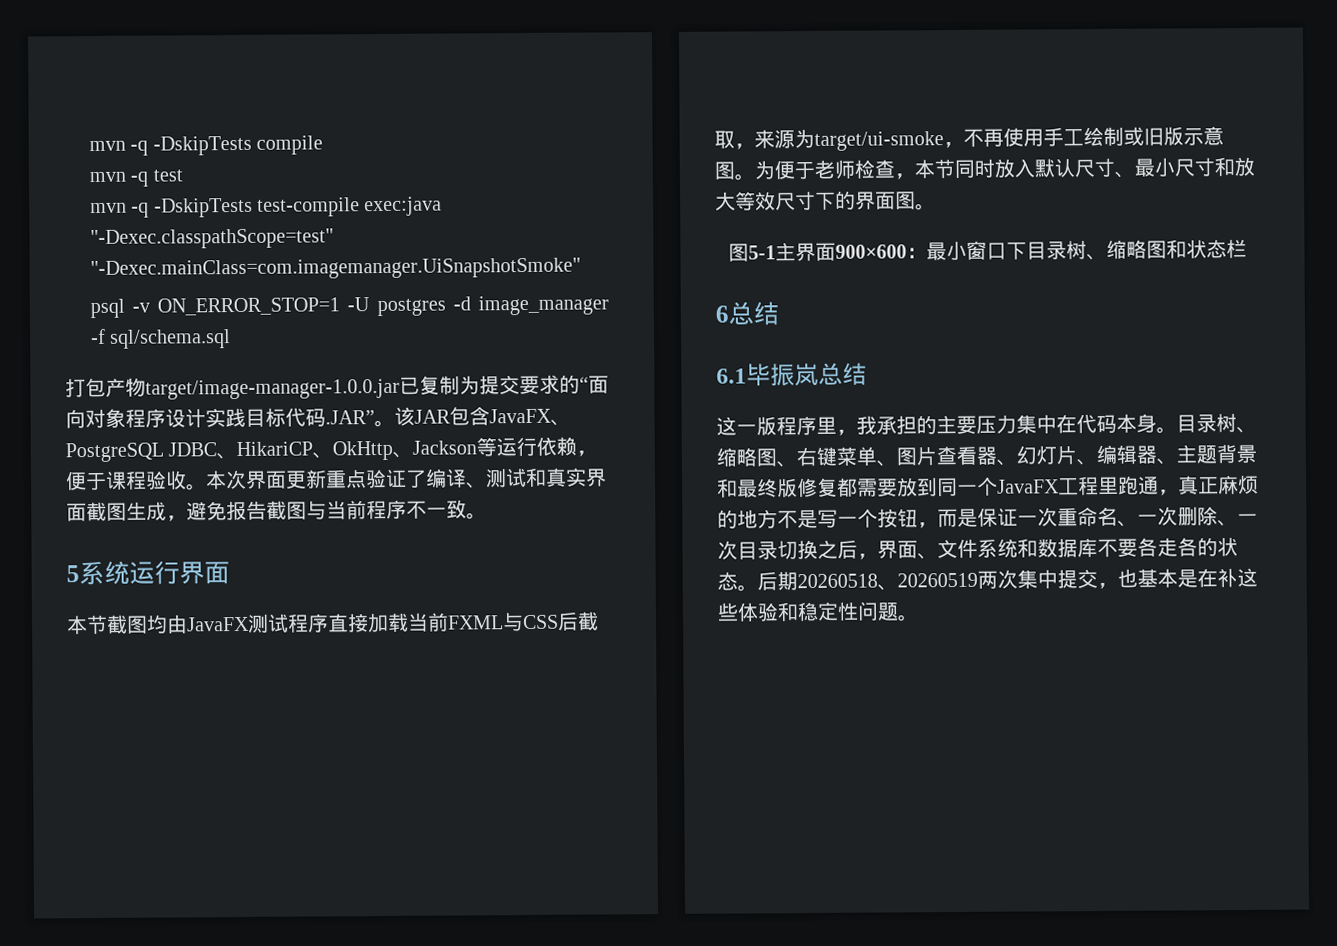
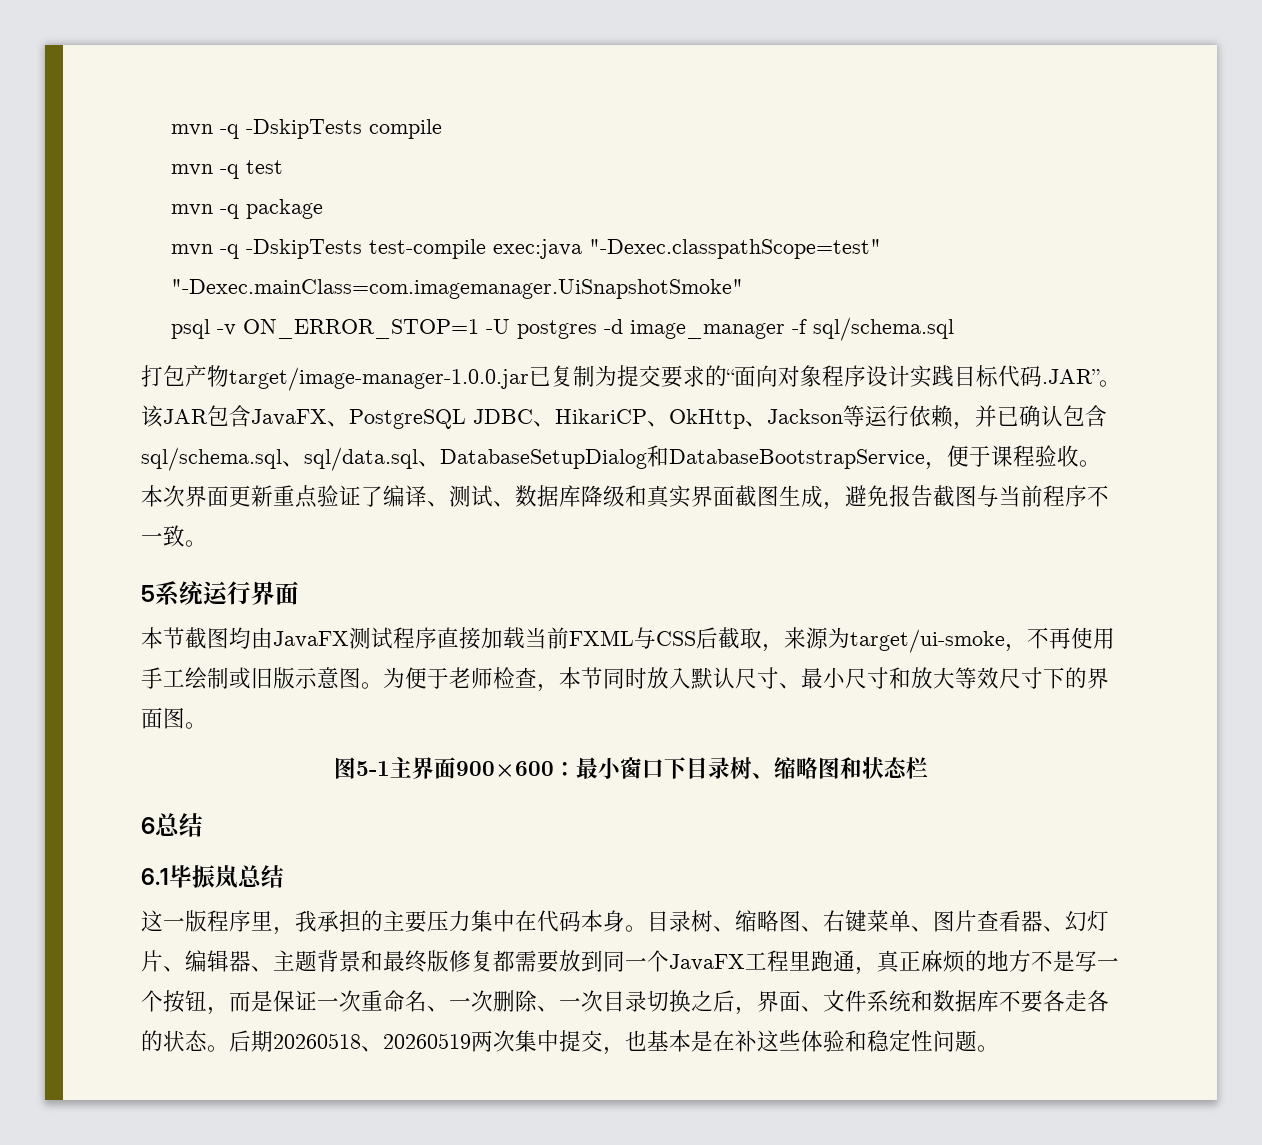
(183, 175) none -> [170,199,323,219] // mvn -q package
(598, 453) none -> [975,405,1107,427] [141,445,947,471] 并已确认包含sql/schema.sql、sql/data.sql、DatabaseSetupDialog和DatabaseBootstrapService，
(527, 477) none -> [493,485,625,507] 、数据库降级

